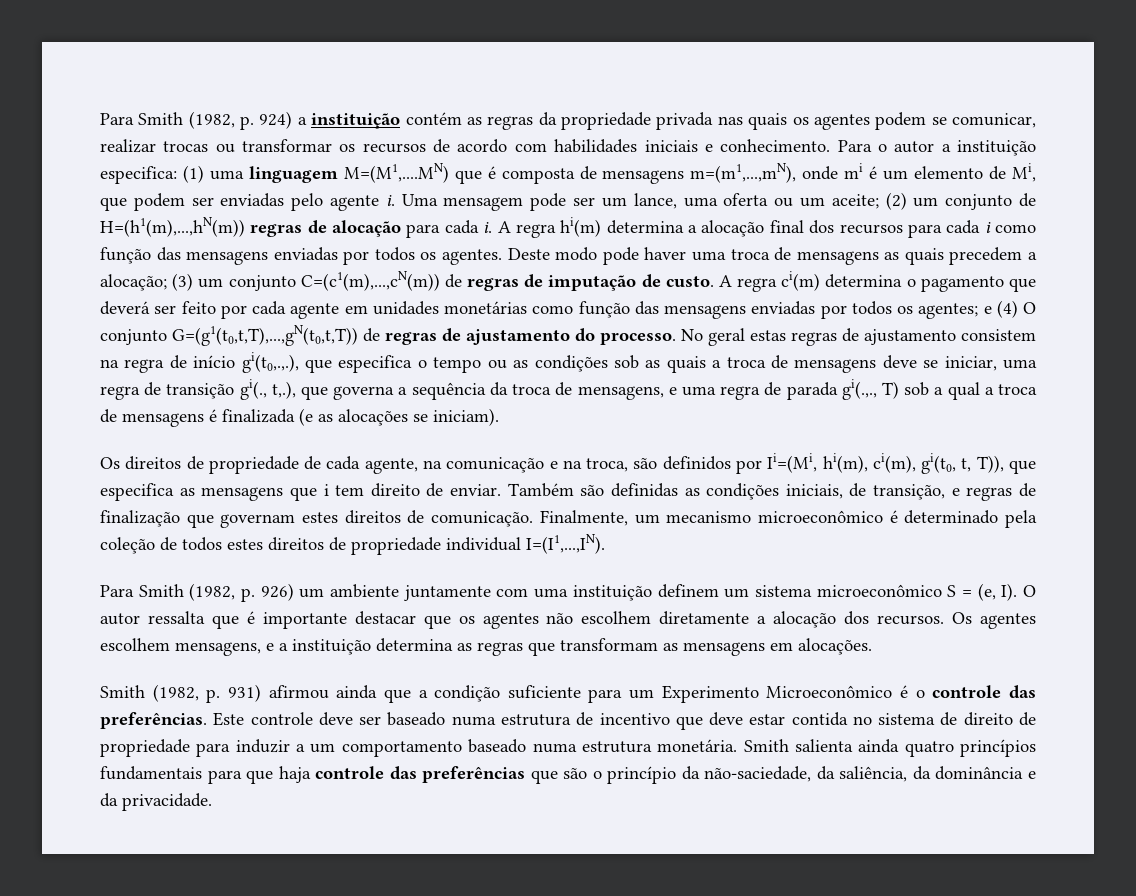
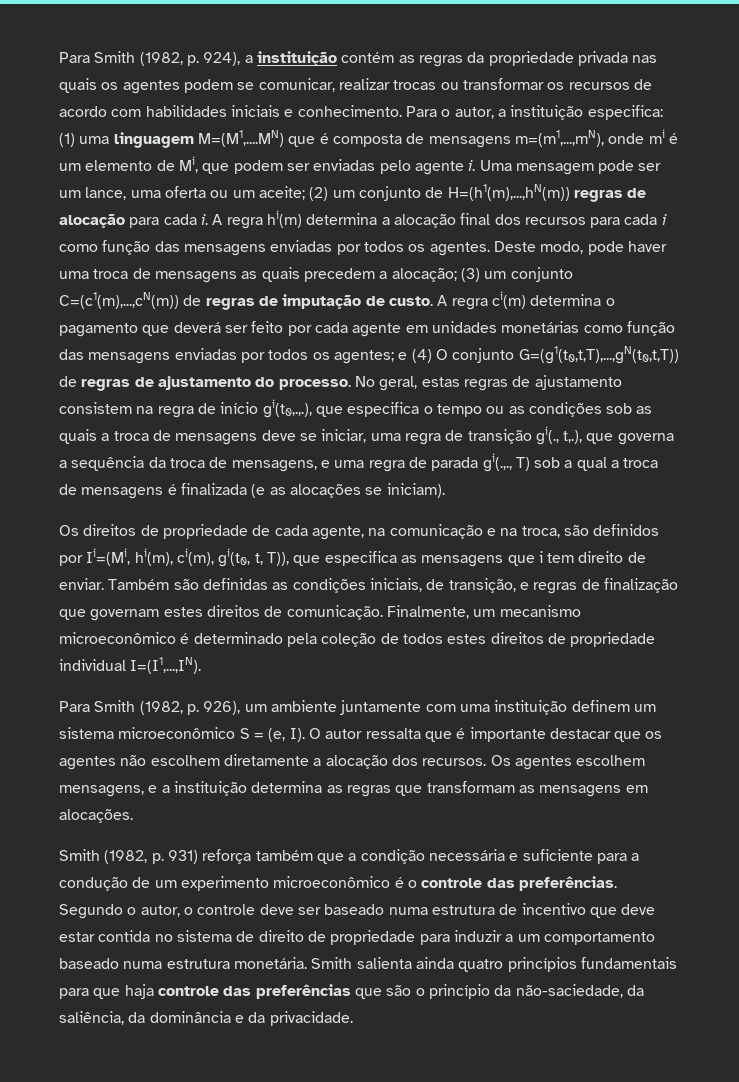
[100,111,293,130] Para Smith (1982, p. 924) -> [59,51,241,66] Para Smith (1982, p. 924),
[894,141,935,153] autor -> [454,107,494,119] autor,
[555,247,598,261] modo -> [540,241,584,254] modo,
[708,328,745,346] geral -> [379,376,418,391] geral,
[260,583,294,601] 926) -> [203,701,241,715] 926),
[268,685,378,699] afirmou ainda -> [202,849,313,864] reforça também
[507,685,893,703] suficiente para um Experimento Microeconômico -> [428,849,640,864] [59,876,391,891] necessária e suficiente para a condução de um experimento microeconômico
[213,712,245,726] Este -> [59,904,193,919] Segundo o autor, o

